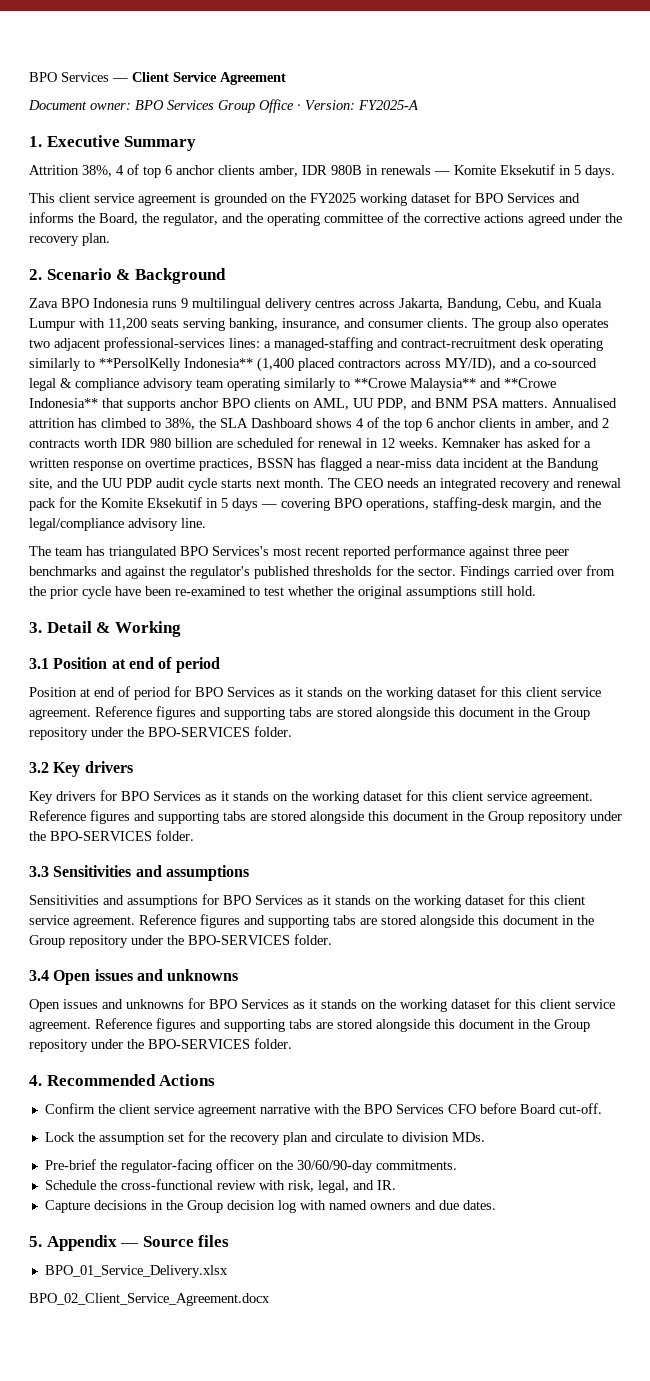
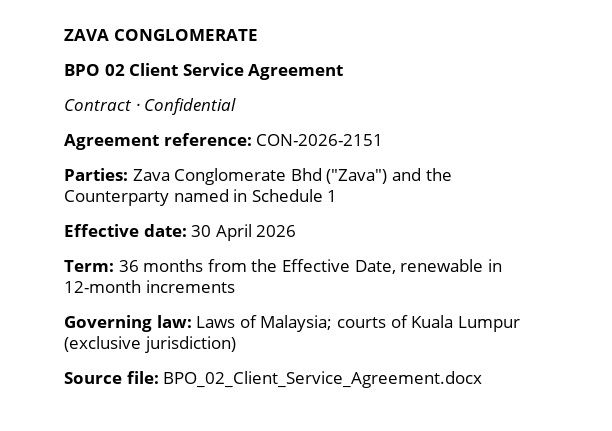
[29,72,128,82] BPO Services — -> [64,29,258,41] [64,64,125,76] ZAVA CONGLOMERATE // BPO 02
[28,99,418,113] [29,135,197,151] [29,164,615,178] [29,192,580,206] [29,212,622,226] [29,233,110,246] [29,268,226,284] [29,298,602,311] [29,318,609,331] [29,337,603,351] [29,357,597,372] [29,378,556,391] [29,398,617,411] [29,417,609,431] [29,437,591,448] [29,457,598,471] [29,478,621,491] [29,497,601,511] [29,518,206,531] [29,545,569,559] [29,565,615,579] [29,586,536,599] [29,621,181,637] [29,657,220,673] [29,686,601,700] [29,706,590,720] [29,726,292,740] [29,761,133,777] [29,790,593,804] [29,810,622,824] [29,830,194,841] [29,865,249,881] [29,894,585,908] [29,914,594,928] [29,934,332,948] [29,969,239,985] [29,998,615,1012] [29,1018,590,1032] [29,1038,292,1052] [29,1074,216,1086] [44,1103,602,1117] [44,1131,485,1145] [44,1159,457,1173] [44,1179,396,1193] [44,1200,496,1213] [29,1235,230,1251] [44,1265,228,1278] Document owner: BPO Services Group Office · Version: FY2025-A // 1. Executive Summary // Attrition 38%, 4 of top 6 anchor clients amber, IDR 980B in renewals — Komite Eksekutif in 5 days. // This client service agreement is grounded on the FY2025 working dataset for BPO Services and informs the Board, the regulator, and the operating committee of the corrective actions agreed under the recovery plan. // 2. Scenario & Background // Zava BPO Indonesia runs 9 multilingual delivery centres across Jakarta, Bandung, Cebu, and Kuala Lumpur with 11,200 seats serving banking, insurance, and consumer clients. The group also operates two adjacent professional-services lines: a managed-staffing and contract-recruitment desk operating similarly to **PersolKelly Indonesia** (1,400 placed contractors across MY/ID), and a co-sourced legal & compliance advisory team operating similarly to **Crowe Malaysia** and **Crowe Indonesia** that supports anchor BPO clients on AML, UU PDP, and BNM PSA matters. Annualised attrition has climbed to 38%, the SLA Dashboard shows 4 of the top 6 anchor clients in amber, and 2 contracts worth IDR 980 billion are scheduled for renewal in 12 weeks. Kemnaker has asked for a written response on overtime practices, BSSN has flagged a near-miss data incident at the Bandung site, and the UU PDP audit cycle starts next month. The CEO needs an integrated recovery and renewal pack for the Komite Eksekutif in 5 days — covering BPO operations, staffing-desk margin, and the legal/compliance advisory line. // The team has triangulated BPO Services's most recent reported performance against three peer benchmarks and against the regulator's published thresholds for the sector. Findings carried over from the prior cycle have been re-examined to test whether the original assumptions still hold. // 3. Detail & Working // 3.1 Position at end of period // Position at end of period for BPO Services as it stands on the working dataset for this client service agreement. Reference figures and supporting tabs are stored alongside this document in the Group repository under the BPO-SERVICES folder. // 3.2 Key drivers // Key drivers for BPO Services as it stands on the working dataset for this client service agreement. Reference figures and supporting tabs are stored alongside this document in the Group repository under the BPO-SERVICES folder. // 3.3 Sensitivities and assumptions // Sensitivities and assumptions for BPO Services as it stands on the working dataset for this client service agreement. Reference figures and supporting tabs are stored alongside this document in the Group repository under the BPO-SERVICES folder. // 3.4 Open issues and unknowns // Open issues and unknowns for BPO Services as it stands on the working dataset for this client service agreement. Reference figures and supporting tabs are stored alongside this document in the Group repository under the BPO-SERVICES folder. // 4. Recommended Actions // Confirm the client service agreement narrative with the BPO Services CFO before Board cut-off. // Lock the assumption set for the recovery plan and circulate to division MDs. // Pre-brief the regulator-facing officer on the 30/60/90-day commitments. // Schedule the cross-functional review with risk, legal, and IR. // Capture decisions in the Group decision log with named owners and due dates. // 5. Appendix — Source files // BPO_01_Service_Delivery.xlsx // -> [64,98,237,115] [64,133,384,150] [64,168,452,185] [64,189,338,206] [64,224,297,241] [64,259,502,274] [64,280,235,293] [64,315,520,332] [64,336,236,353] [64,371,159,384] Contract · Confidential // Agreement reference: CON-2026-2151 // Parties: Zava Conglomerate Bhd ("Zava") and the Counterparty named in Schedule 1 // Effective date: 30 April 2026 // Term: 36 months from the Effective Date, renewable in 12-month increments // Governing law: Laws of Malaysia; courts of Kuala Lumpur (exclusive jurisdiction) // Source file:

